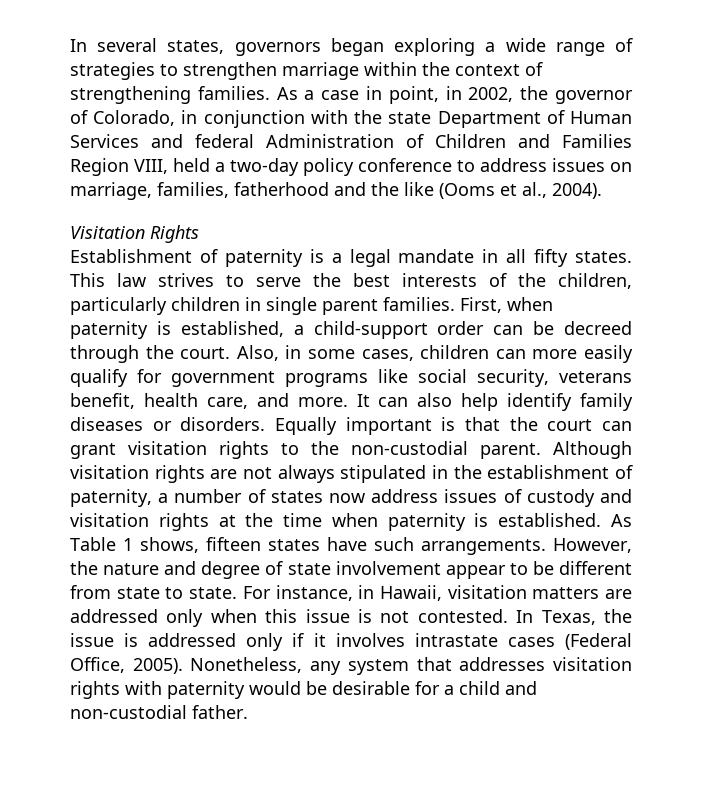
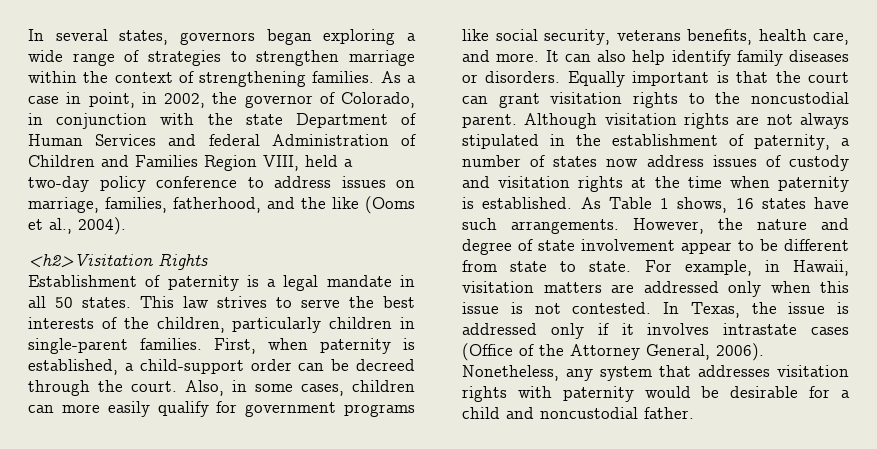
[234,182,329,196] fatherhood -> [173,197,261,213] fatherhood,
[70,226,145,239] Visitation -> [28,253,153,268] <h2>Visitation
[534,249,569,267] fifty -> [55,297,73,308] 50
[266,297,378,315] single parent -> [28,338,128,354] single-parent
[70,393,135,409] benefit, -> [687,29,752,45] benefits,
[351,441,468,455] non-custodial -> [751,92,849,104] noncustodial
[206,537,261,551] fifteen -> [735,198,754,209] 16
[275,585,353,601] instance, -> [684,260,752,276] example,
[565,633,632,650] [70,657,183,674] (Federal Office, 2005). -> [462,343,764,361] (Office of the Attorney General, 2006).
[70,705,187,719] non-custodial -> [540,407,638,419] noncustodial

